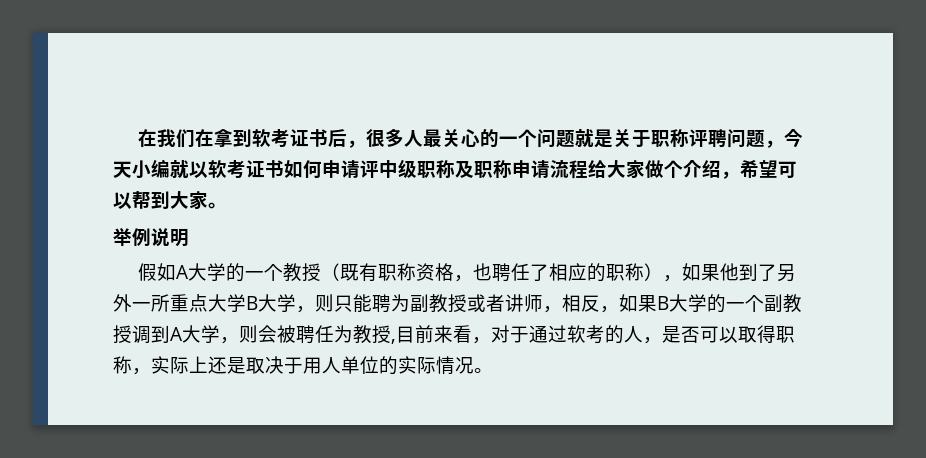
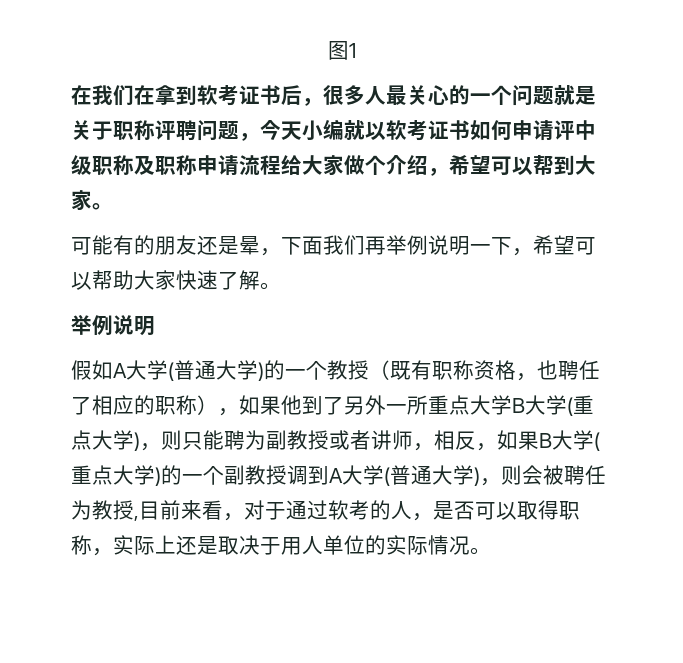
(138, 138) none -> [327,41,356,60] 图1 //
(227, 205) none -> [71,235,596,256] [71,270,281,290] // 可能有的朋友还是晕，下面我们再举例说明一下，希望可以帮助大家快速了解。
(227, 272) none -> [168,360,264,381] (普通大学)
(296, 303) none -> [567,395,594,416] [71,430,140,451] (重点大学)
(707, 303) none -> [594,432,600,451] [71,465,161,486] (重点大学)
(220, 334) none -> [384,465,480,486] (普通大学)

